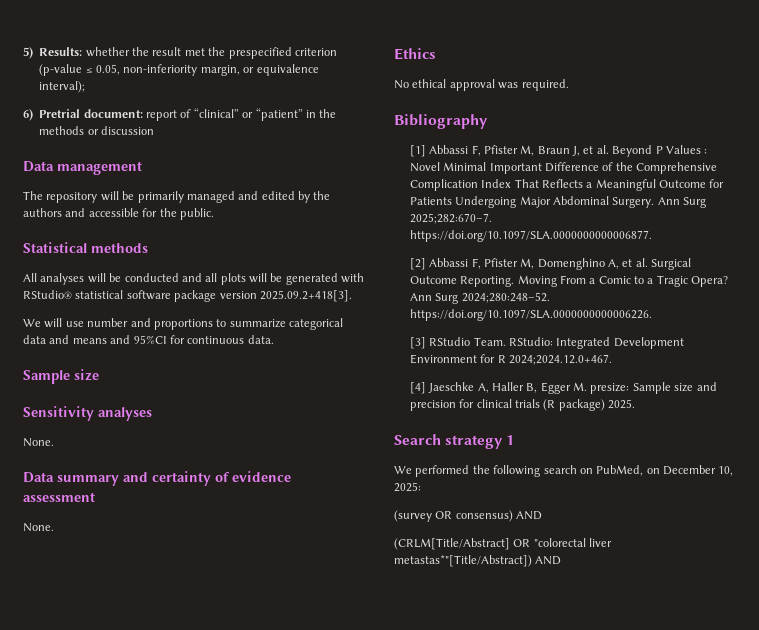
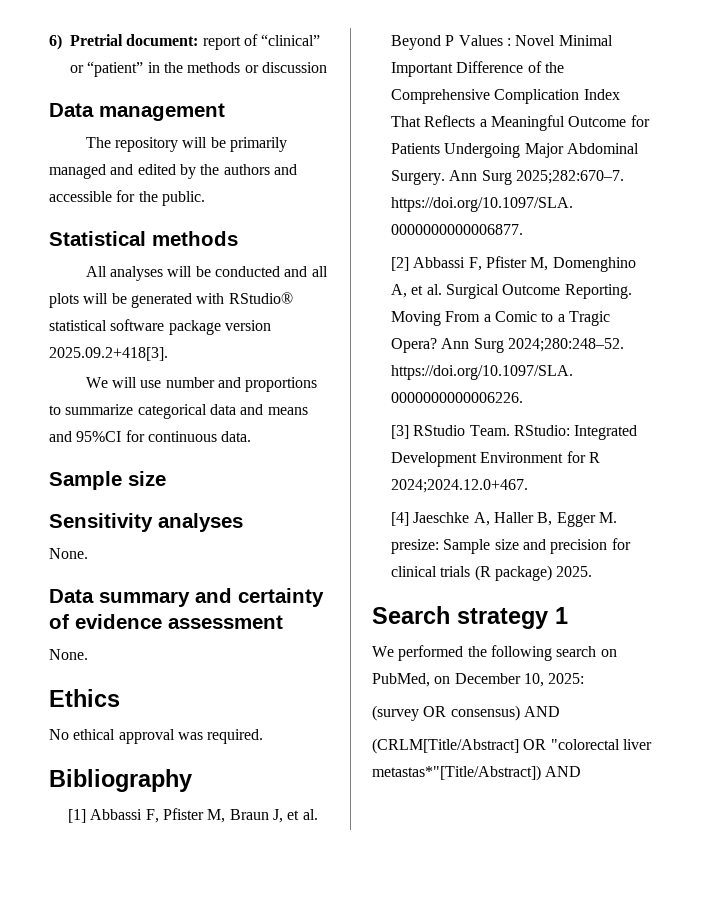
[23,47,337,59] [39,64,319,76] [39,81,86,93] 5) Results: whether the result met the prespecified criterion (p-value ≤ 0.05, non-inferiority margin, or equivalence interval); // -> (49, 42) none

